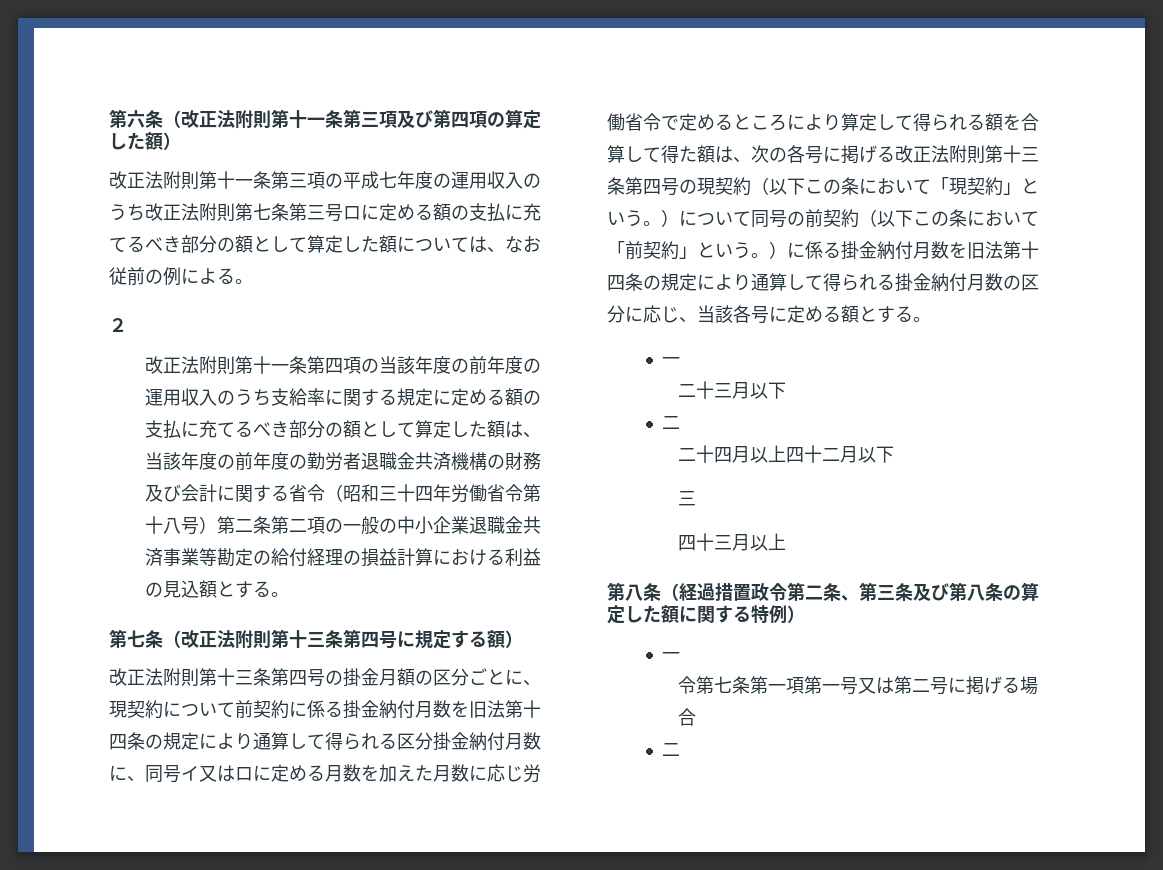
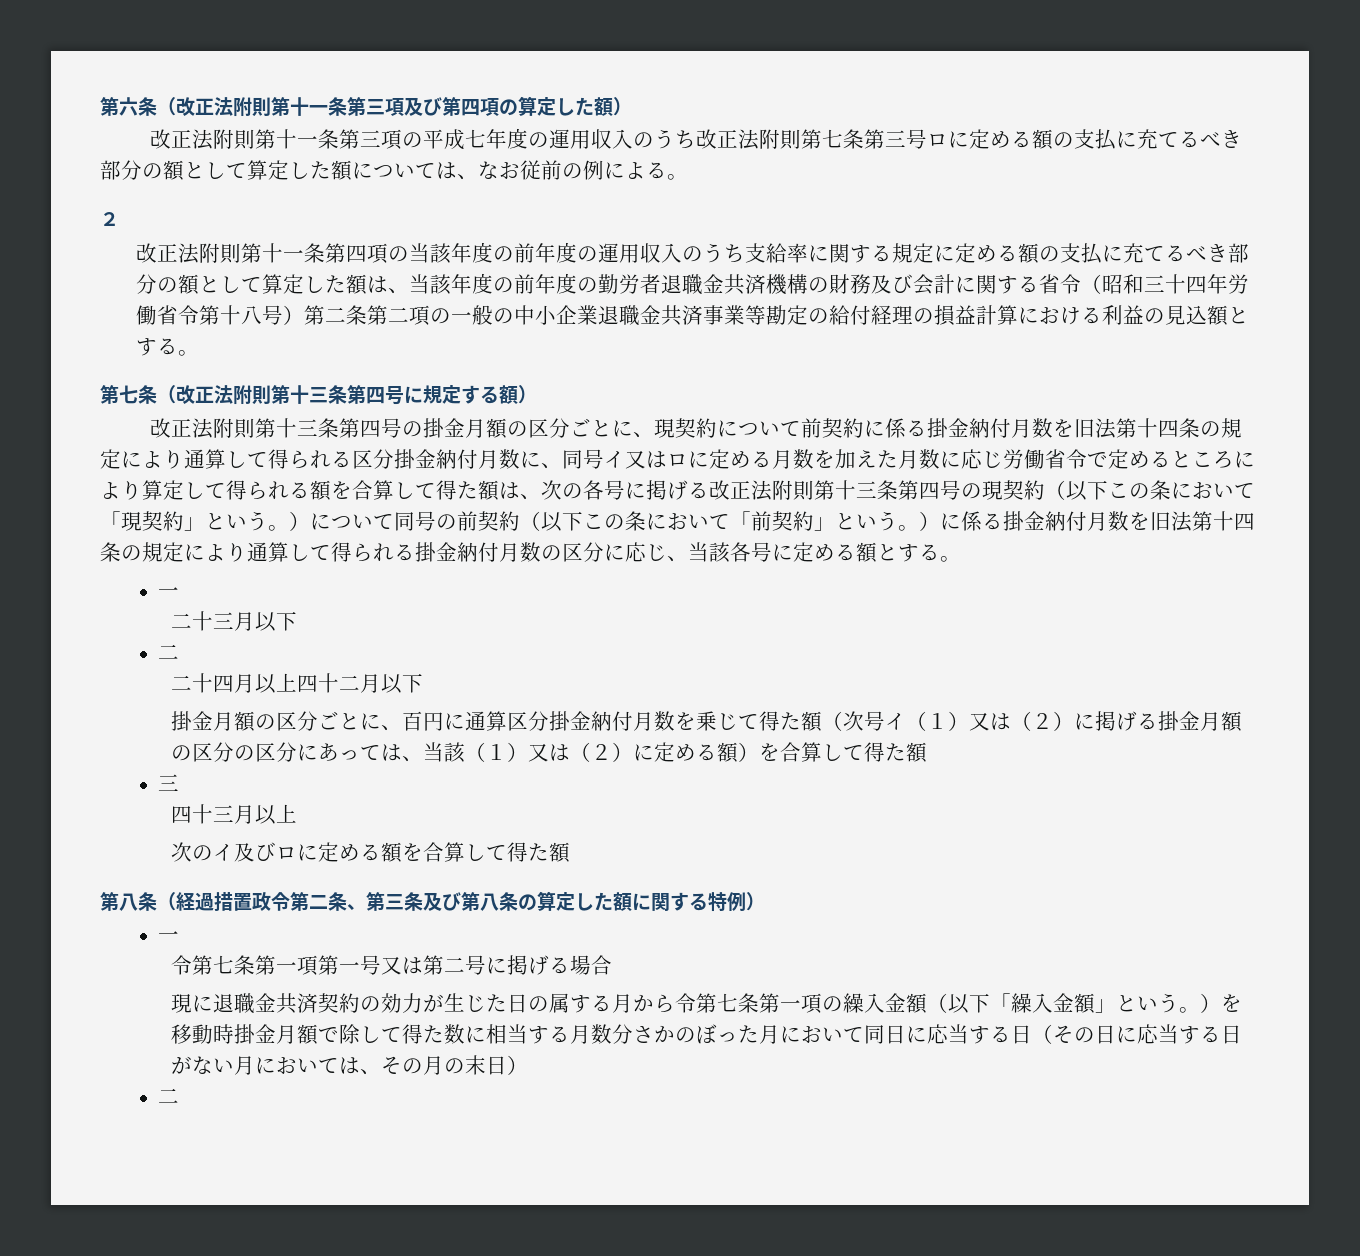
[678,491,697,506] [678,533,787,551] 三 // 四十三月以上 -> [171,711,1243,732] [171,742,928,763] [158,774,180,791] [171,804,298,825] [171,842,571,863] 掛金月額の区分ごとに、百円に通算区分掛金納付月数を乗じて得た額（次号イ（１）又は（２）に掲げる掛金月額の区分の区分にあっては、当該（１）又は（２）に定める額）を合算して得た額 // 三 // 四十三月以上 // 次のイ及びロに定める額を合算して得た額
(697, 717) none -> [171,993,1243,1014] [171,1024,1243,1045] [171,1055,529,1075] // 現に退職金共済契約の効力が生じた日の属する月から令第七条第一項の繰入金額（以下「繰入金額」という。）を移動時掛金月額で除して得た数に相当する月数分さかのぼった月において同日に応当する日（その日に応当する日がない月においては、その月の末日）

